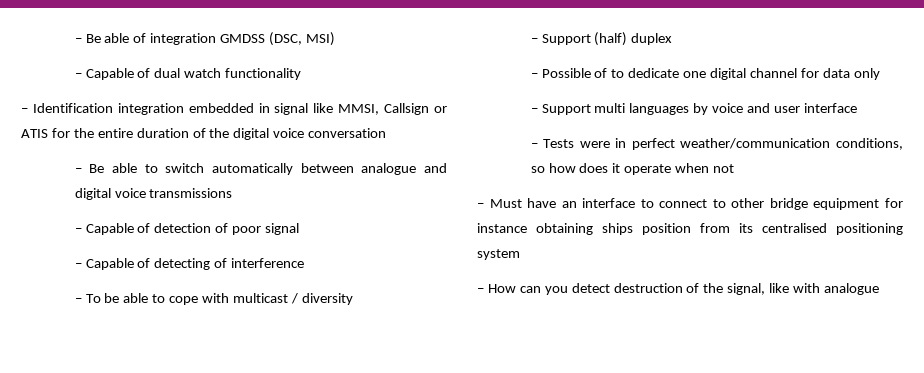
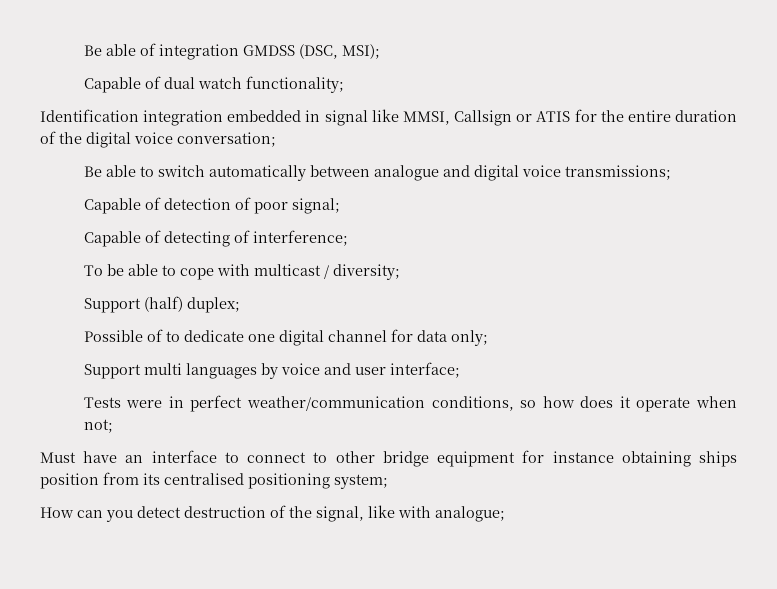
[74,38,82,43] – -> (83, 50) none
[306,32,336,46] [74,73,82,78] MSI) // – -> [341,44,380,59] MSI); //
[225,68,302,80] [21,108,28,113] functionality // – -> [245,76,344,93] functionality; //
[308,128,387,138] [74,168,82,173] conversation // – -> [177,132,276,147] conversation; //
[149,188,233,198] [74,228,82,233] transmissions // – -> [564,165,671,180] transmissions; //
[265,223,300,235] [74,263,82,268] signal // – -> [291,198,340,214] signal; //
[231,258,305,268] [74,298,82,303] interference // – -> [252,230,348,246] interference; //
[301,293,353,305] [530,32,673,46] [530,73,538,78] diversity // – Support (half) duplex // – -> [332,264,400,280] [83,296,240,313] diversity; // Support (half) duplex; //
[853,68,880,80] [530,108,538,113] only // – -> [450,330,488,346] only; //
[803,103,857,113] [530,143,538,148] interface // – -> [389,362,460,378] interface; //
[713,164,735,173] [477,203,484,208] not // – -> [83,419,113,433] not; //
[477,249,520,260] [477,288,484,293] system // – -> [334,474,388,489] system; //
[824,283,880,295] analogue -> [435,506,505,522] analogue;

